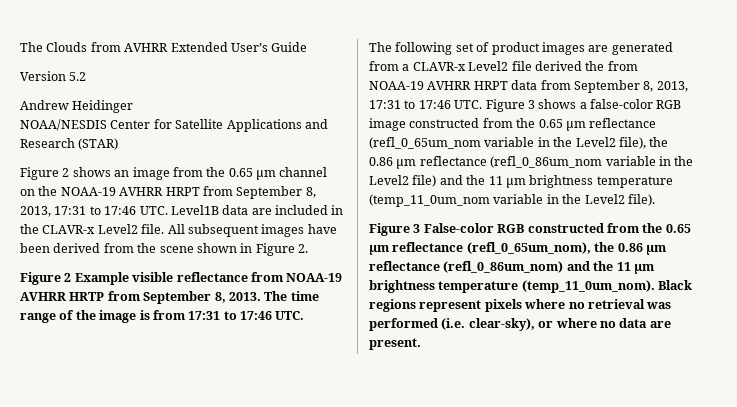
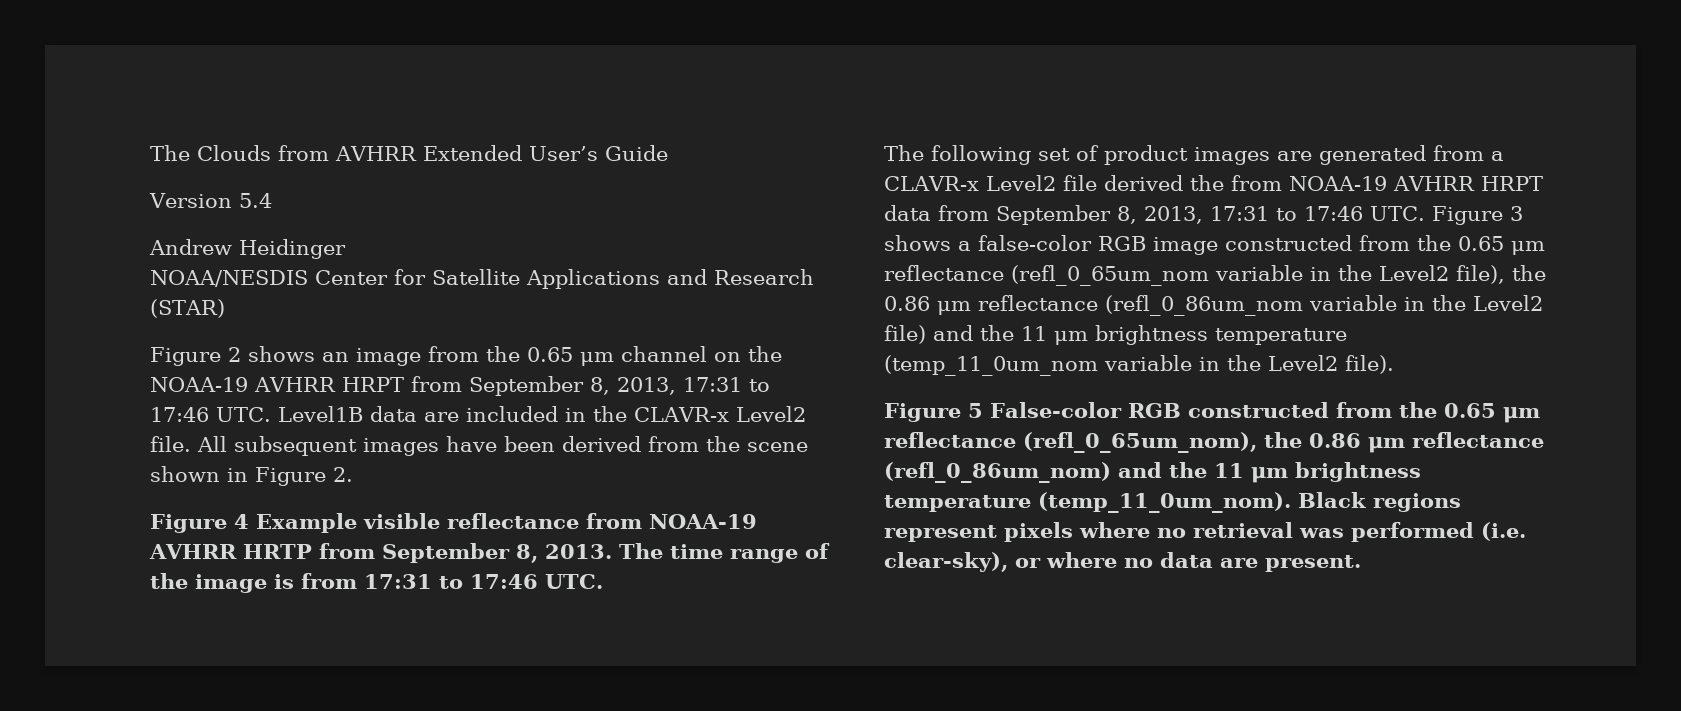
[69,72,87,81] 5.2 -> [238,193,272,208] 5.4
[64,273,72,282] 2 -> [234,514,249,529] 4
[413,224,421,233] 3 -> [968,403,983,418] 5

